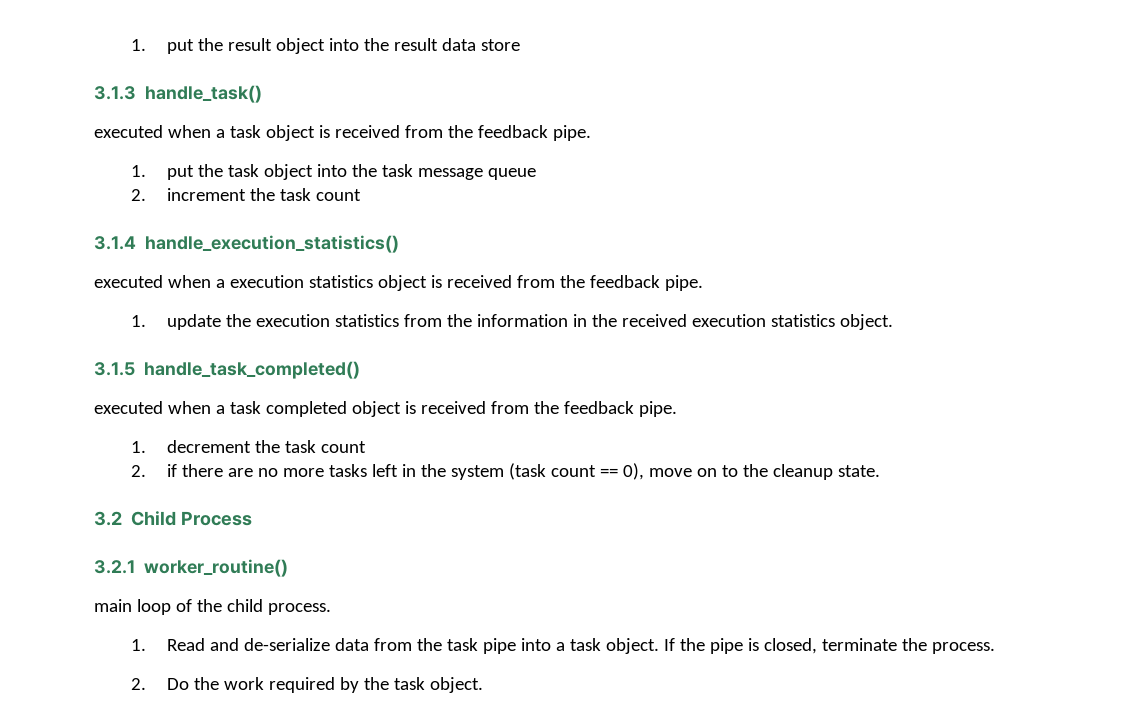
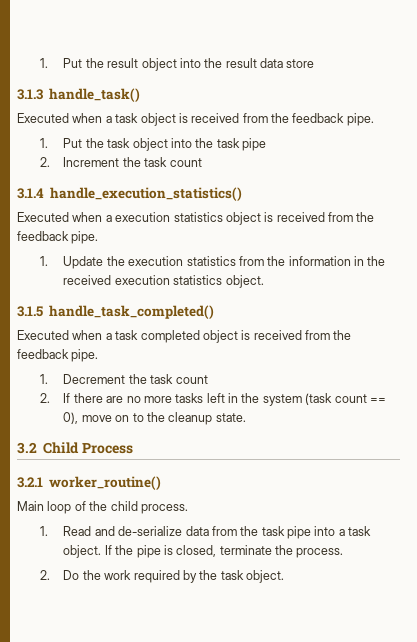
[130,39,195,54] 1. put -> [40,58,83,68] 1. Put
[94,125,163,138] executed -> [17,113,69,123] Executed
[167,165,195,180] put -> [63,138,83,148] Put
[418,168,537,180] [130,188,247,201] message queue // 2. increment -> [242,138,267,151] [40,157,120,167] pipe // 2. Increment
[94,275,163,288] executed -> [17,212,69,222] Executed
[167,314,222,330] update -> [63,256,104,269] Update
[94,401,163,414] executed -> [17,330,69,340] Executed
[167,440,252,453] decrement -> [63,374,126,384] Decrement
[167,464,178,477] if -> [63,393,71,403] If
[94,599,132,612] main -> [17,501,44,511] Main

